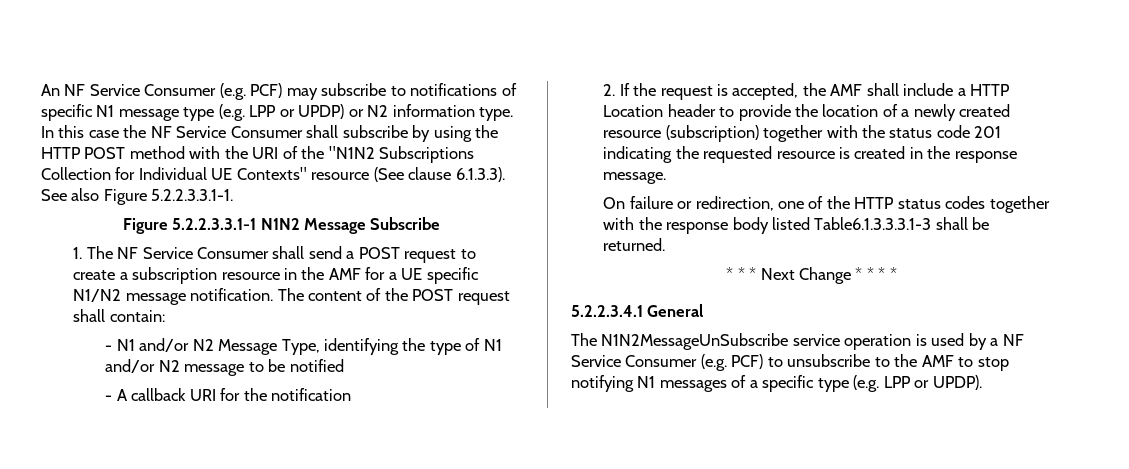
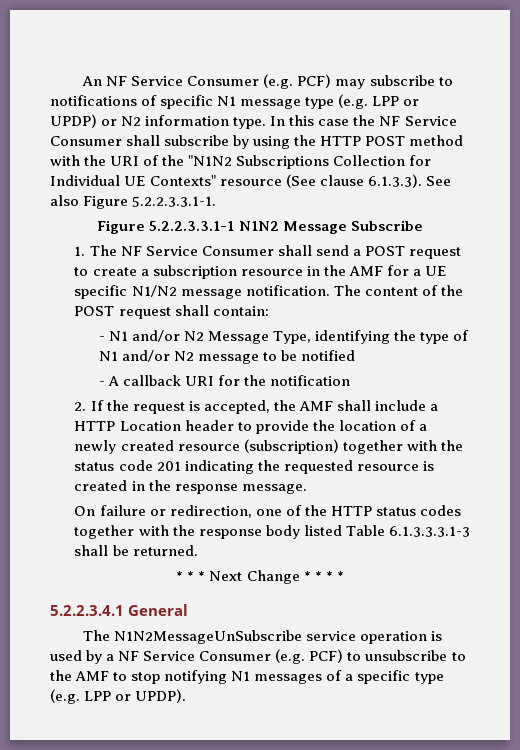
[814,217,932,230] Table6.1.3.3.3.1-3 -> [345,525,470,537] Table 6.1.3.3.3.1-3

